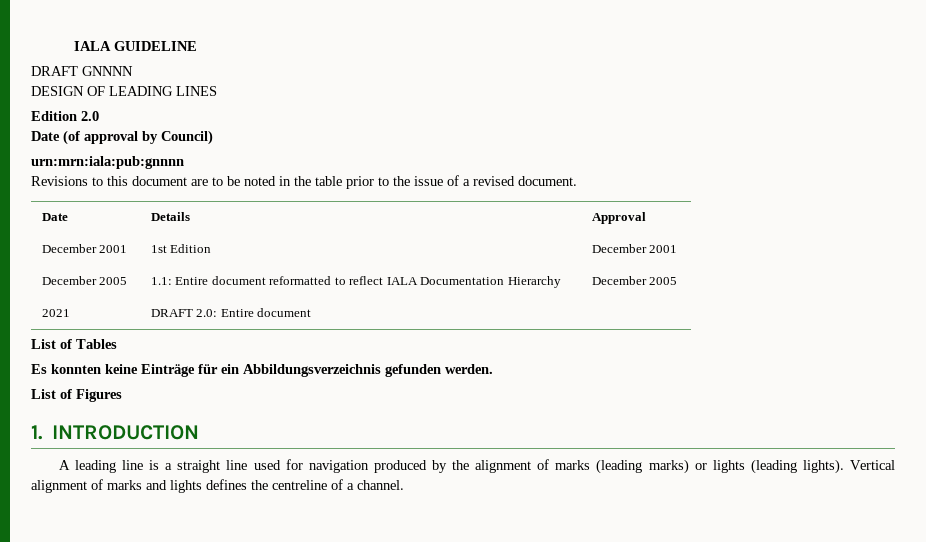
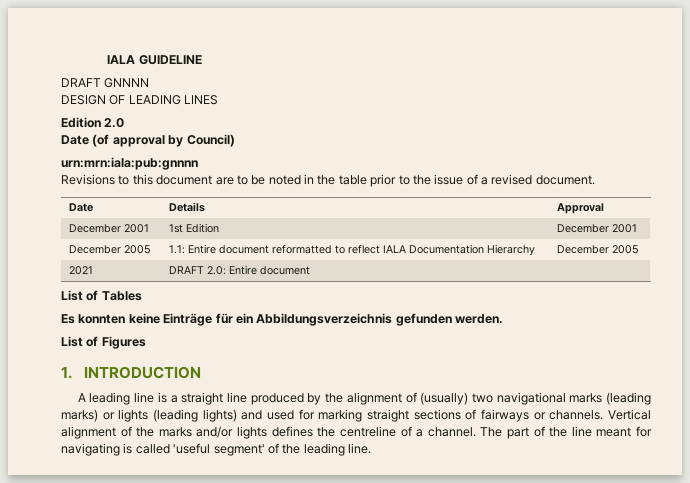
[253,459,369,473] used for navigation -> (247, 397) none
(550, 464) none -> [420,392,566,405] (usually) two navigational
[802,459,896,474] [31,479,167,493] lights). Vertical alignment of marks and -> [202,409,652,422] [61,426,234,439] lights) and used for marking straight sections of fairways or channels. Vertical alignment of the marks and/or
(404, 485) none -> [480,426,652,439] [61,443,371,456] The part of the line meant for navigating is called 'useful segment' of the leading line.

